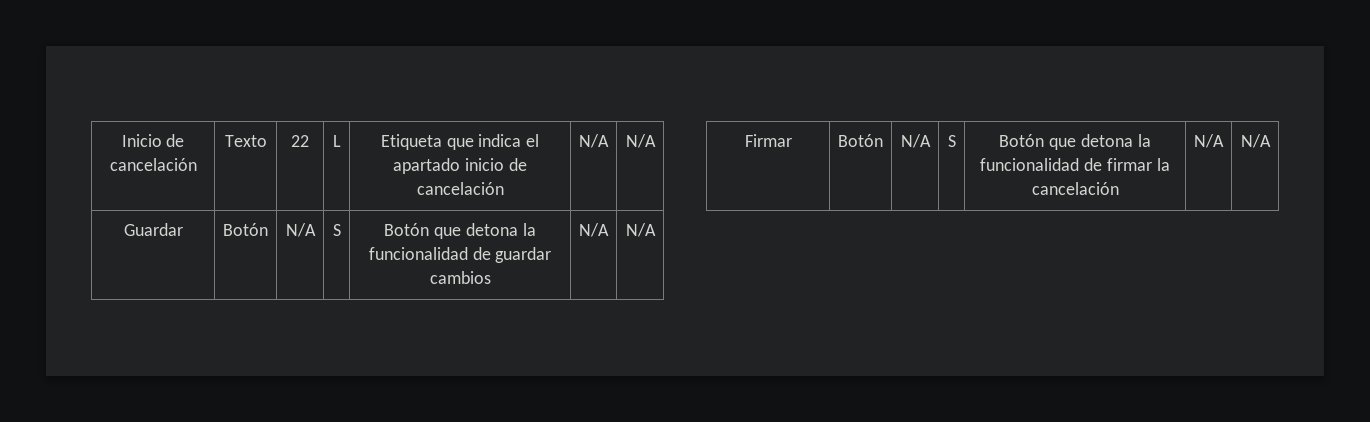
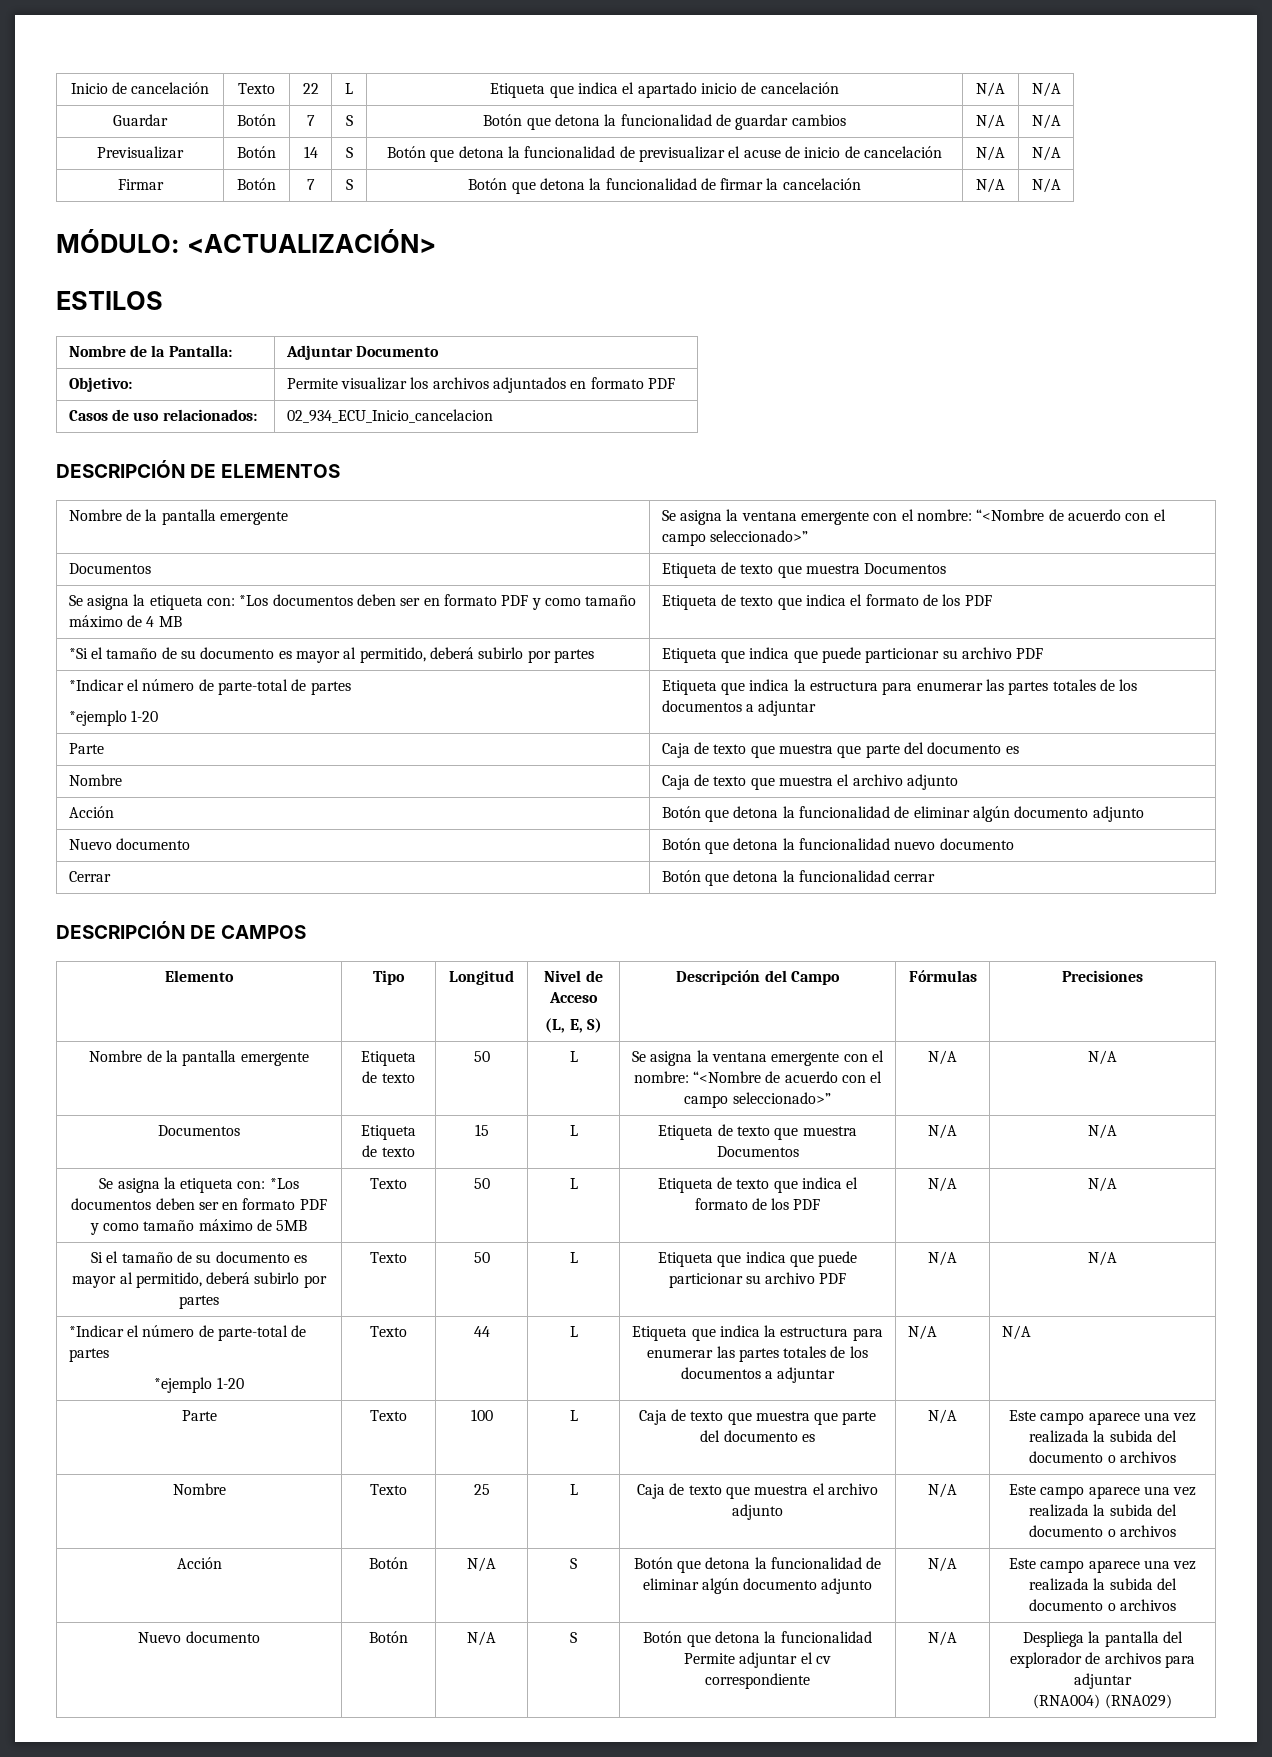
[285,223,316,237] N/A -> [306,115,315,126] 7
(656, 230) none -> [97,146,184,159] [237,146,276,158] [303,146,318,158] [345,147,353,158] [387,146,942,162] [976,146,1005,161] [1031,146,1061,161] // Previsualizar | Botón | 14 | S | Botón que detona la funcionalidad de previsualizar el acuse de inicio de cancelación | N/A | N/A
[900,134,931,148] N/A -> [306,179,315,190] 7
(1271, 141) none -> [56,229,436,253] [56,291,163,310] [68,345,232,357] [285,345,440,360] [68,377,132,392] [286,377,675,393] [68,409,257,421] [286,409,493,423] [56,460,341,478] [68,509,289,525] [661,509,1166,525] [661,530,809,546] [68,563,151,574] [661,562,947,578] [68,594,637,610] [68,615,182,627] [661,594,992,610] [68,647,594,663] [661,647,1044,663] [68,679,351,695] [68,710,159,726] [661,679,1138,695] [661,700,817,716] [68,743,104,754] [661,742,1019,758] [68,774,122,786] [661,774,958,790] [68,806,114,818] [661,806,1144,822] [68,838,191,850] [661,838,1014,854] [68,871,111,882] [661,870,936,886] [56,921,307,939] [165,970,234,982] [373,970,405,985] [449,970,514,985] [544,970,603,982] [549,992,598,1003] [545,1018,602,1033] [676,970,840,985] [908,970,977,982] [1062,970,1143,982] [89,1050,309,1066] [361,1051,416,1066] [362,1071,415,1083] [473,1051,490,1062] [569,1051,578,1062] [632,1050,884,1066] [633,1071,883,1083] [684,1092,831,1108] [928,1050,957,1065] [1088,1050,1117,1065] [158,1125,240,1136] [361,1125,416,1140] [362,1145,415,1157] [474,1124,489,1136] [569,1125,578,1136] [658,1124,857,1140] [716,1146,799,1157] [928,1124,957,1139] [1088,1124,1117,1139] [99,1177,299,1193] [71,1198,327,1210] [89,1219,308,1235] [370,1178,407,1189] [473,1178,490,1189] [569,1178,578,1189] [657,1177,859,1193] [694,1198,821,1210] [928,1177,957,1192] [1088,1177,1117,1192] [91,1251,307,1263] [72,1272,327,1288] [179,1295,219,1309] [370,1252,407,1263] [473,1252,490,1263] [569,1252,578,1263] [657,1251,858,1267] [668,1272,847,1288] [928,1251,957,1266] [1088,1251,1117,1266] [68,1325,307,1341] [68,1348,109,1362] [154,1377,244,1393] [370,1326,407,1337] [473,1326,490,1337] [569,1326,578,1337] [632,1325,883,1341] [647,1346,868,1362] [680,1367,836,1383] [907,1325,937,1340] [1001,1325,1031,1340] [181,1410,217,1421] [370,1410,407,1421] [470,1409,493,1421] [569,1410,578,1421] [638,1409,877,1425] [700,1430,815,1442] [928,1409,957,1424] [1008,1410,1197,1425] [1029,1430,1177,1443] [1029,1451,1176,1463] [172,1483,226,1495] [370,1484,407,1495] [473,1484,490,1495] [569,1484,578,1495] [637,1483,878,1499] [732,1504,783,1520] [928,1483,957,1498] [1008,1484,1197,1499] [1029,1504,1177,1517] [1029,1525,1176,1537] [176,1557,222,1569] [369,1557,408,1569] [467,1557,496,1572] [570,1558,577,1569] [633,1557,882,1573] [642,1578,873,1594] [928,1557,957,1572] [1008,1558,1197,1573] [1029,1578,1177,1591] [1029,1599,1176,1611] [138,1631,260,1643] [369,1631,408,1643] [467,1631,496,1646] [570,1632,577,1643] [643,1631,872,1647] [684,1652,831,1668] [705,1673,810,1689] [928,1631,957,1646] [1023,1631,1183,1647] [1010,1652,1195,1668] [1074,1673,1132,1689] [1033,1694,1172,1709] // MÓDULO: <ACTUALIZACIÓN> // ESTILOS // Nombre de la Pantalla: | Adjuntar Documento // Objetivo: | Permite visualizar los archivos adjuntados en formato PDF // Casos de uso relacionados: | 02_934_ECU_Inicio_cancelacion // DESCRIPCIÓN DE ELEMENTOS // Nombre de la pantalla emergente | Se asigna la ventana emergente con el nombre: “<Nombre de acuerdo con el campo seleccionado>” // Documentos | Etiqueta de texto que muestra Documentos // Se asigna la etiqueta con: *Los documentos deben ser en formato PDF y como tamaño máximo de 4 MB | Etiqueta de texto que indica el formato de los PDF // *Si el tamaño de su documento es mayor al permitido, deberá subirlo por partes | Etiqueta que indica que puede particionar su archivo PDF // *Indicar el número de parte-total de partes // *ejemplo 1-20 | Etiqueta que indica la estructura para enumerar las partes totales de los documentos a adjuntar // Parte | Caja de texto que muestra que parte del documento es // Nombre | Caja de texto que muestra el archivo adjunto // Acción | Botón que detona la funcionalidad de eliminar algún documento adjunto // Nuevo documento | Botón que detona la funcionalidad nuevo documento // Cerrar | Botón que detona la funcionalidad cerrar // DESCRIPCIÓN DE CAMPOS // Elemento | Tipo | Longitud | Nivel de Acceso // (L, E, S) | Descripción del Campo | Fórmulas | Precisiones // Nombre de la pantalla emergente | Etiqueta de texto | 50 | L | Se asigna la ventana emergente con el nombre: “<Nombre de acuerdo con el campo seleccionado>” | N/A | N/A // Documentos | Etiqueta de texto | 15 | L | Etiqueta de texto que muestra Documentos | N/A | N/A // Se asigna la etiqueta con: *Los documentos deben ser en formato PDF y como tamaño máximo de 5MB | Texto | 50 | L | Etiqueta de texto que indica el formato de los PDF | N/A | N/A // Si el tamaño de su documento es mayor al permitido, deberá subirlo por partes | Texto | 50 | L | Etiqueta que indica que puede particionar su archivo PDF | N/A | N/A // *Indicar el número de parte-total de partes // *ejemplo 1-20 | Texto | 44 | L | Etiqueta que indica la estructura para enumerar las partes totales de los documentos a adjuntar | N/A | N/A // Parte | Texto | 100 | L | Caja de texto que muestra que parte del documento es | N/A | Este campo aparece una vez realizada la subida del documento o archivos // Nombre | Texto | 25 | L | Caja de texto que muestra el archivo adjunto | N/A | Este campo aparece una vez realizada la subida del documento o archivos // Acción | Botón | N/A | S | Botón que detona la funcionalidad de eliminar algún documento adjunto | N/A | Este campo aparece una vez realizada la subida del documento o archivos // Nuevo documento | Botón | N/A | S | Botón que detona la funcionalidad Permite adjuntar el cv correspondiente | N/A | Despliega la pantalla del explorador de archivos para adjuntar // (RNA004) (RNA029)

